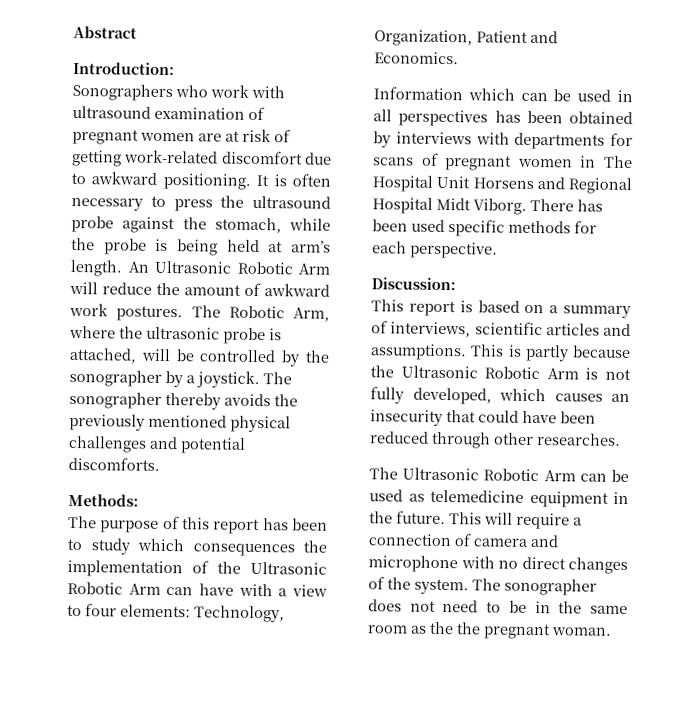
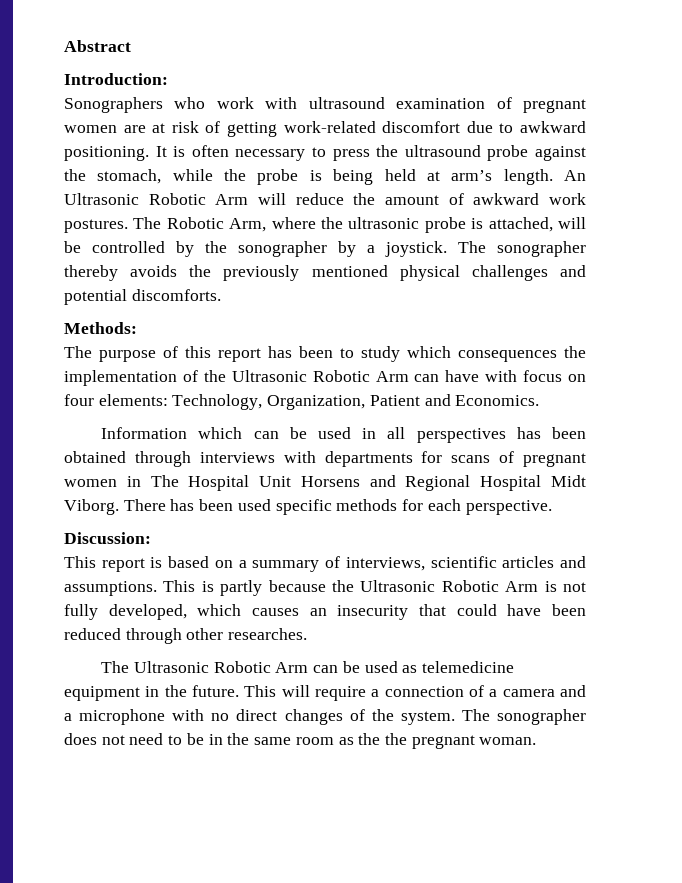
[278,584,328,597] [67,604,82,617] a view to -> [523,370,586,382] focus on
[373,131,391,148] by -> [134,451,191,467] through
(472, 540) none -> [489,689,498,697] a
(559, 541) none -> [64,713,72,721] a

